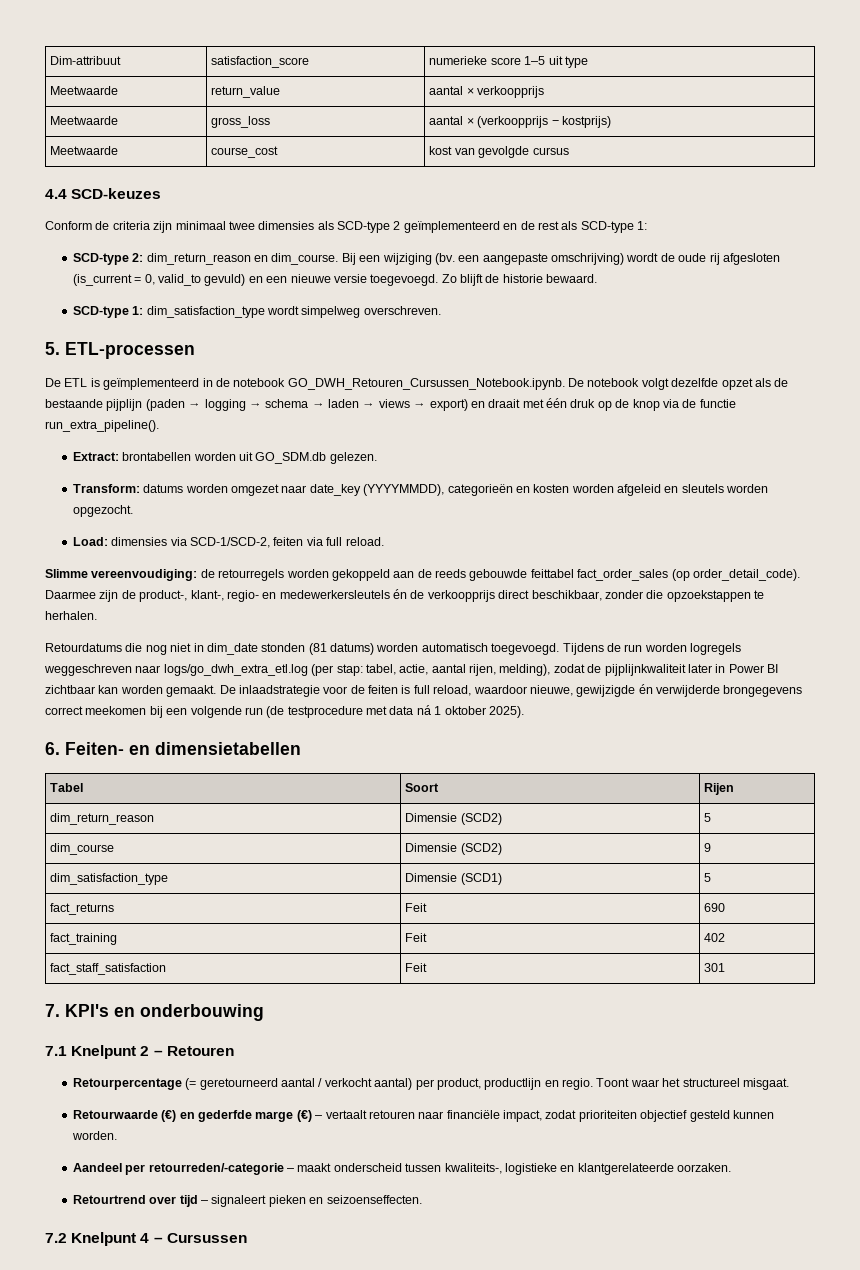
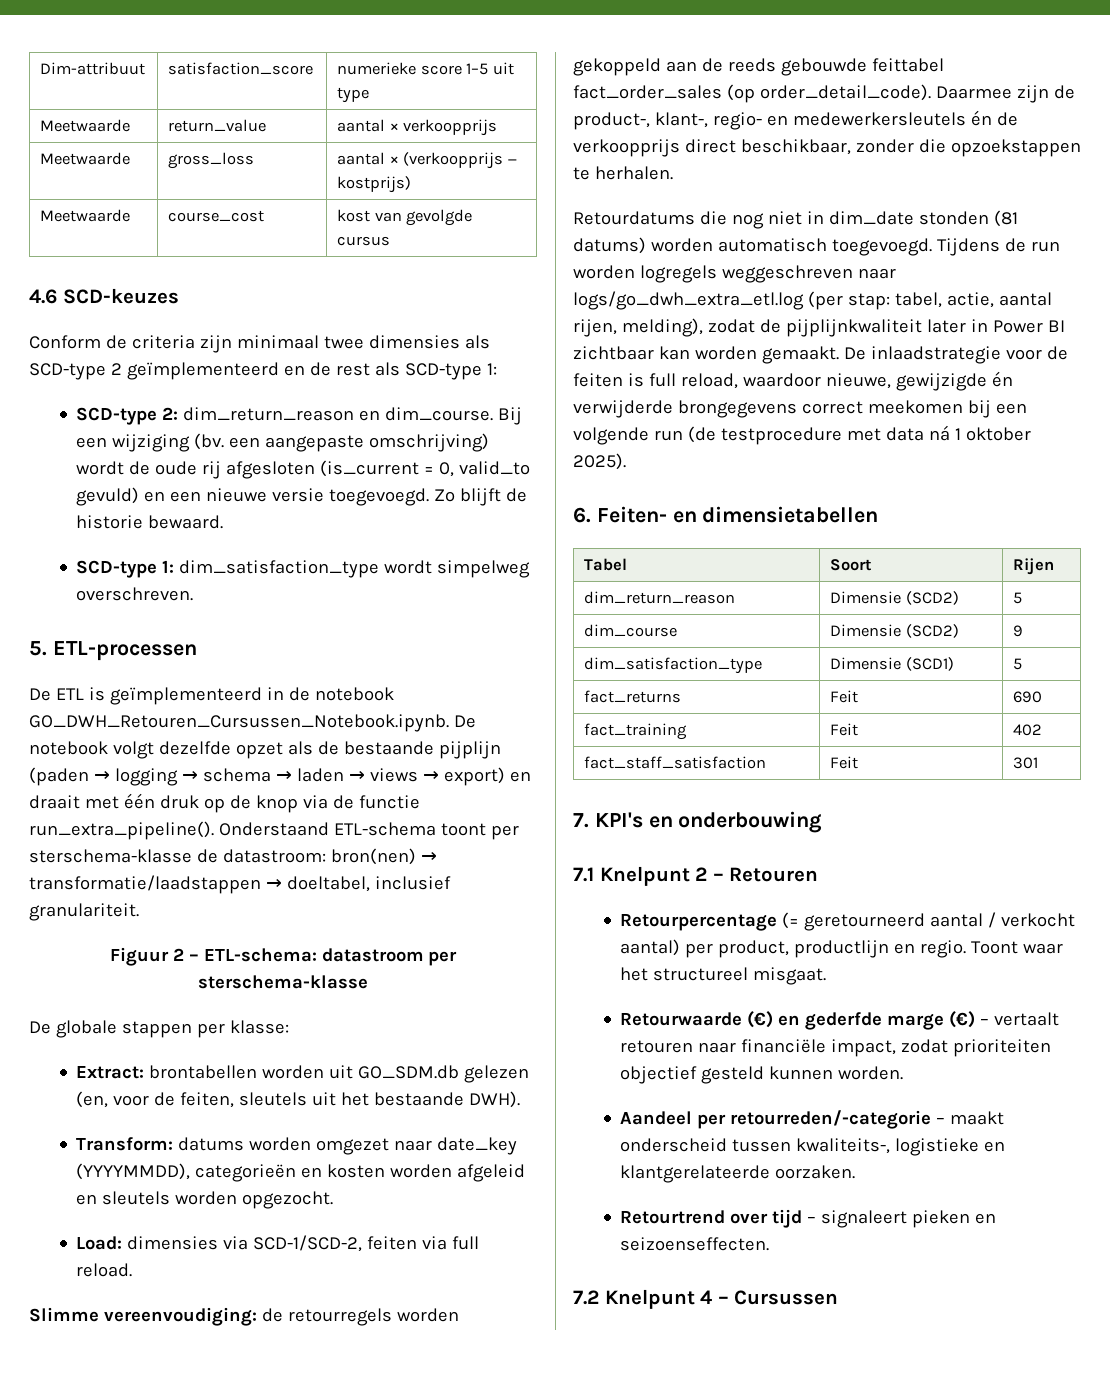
[45,189,67,199] 4.4 -> [29,289,57,304] 4.6
(159, 426) none -> [218,822,519,840] [29,848,437,865] [29,875,451,894] [29,903,139,921] [109,947,458,966] [198,975,368,989] [29,1020,289,1038] Onderstaand ETL-schema toont per sterschema-klasse de datastroom: bron(nen) → transformatie/laadstappen → doeltabel, inclusief granulariteit. // Figuur 2 – ETL-schema: datastroom per sterschema-klasse // De globale stappen per klasse:
[329,452,377,464] gelezen. -> [464,1065,530,1083] [76,1091,521,1108] gelezen (en, voor de feiten, sleutels uit het bestaande DWH).

